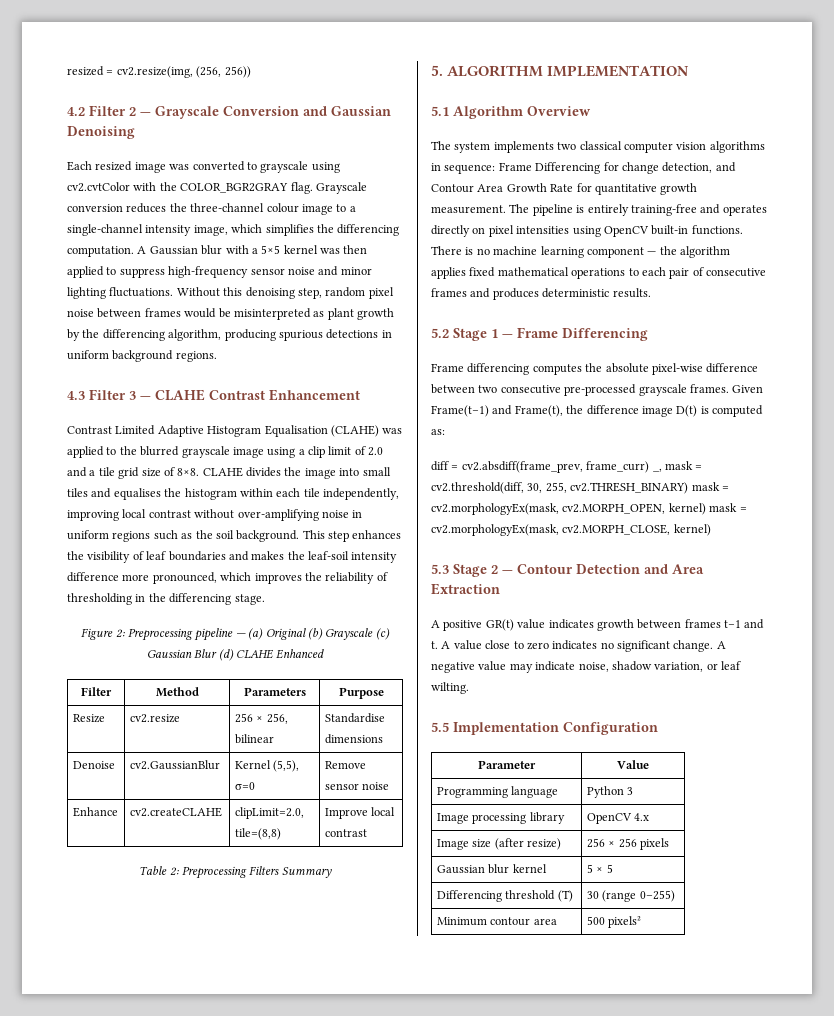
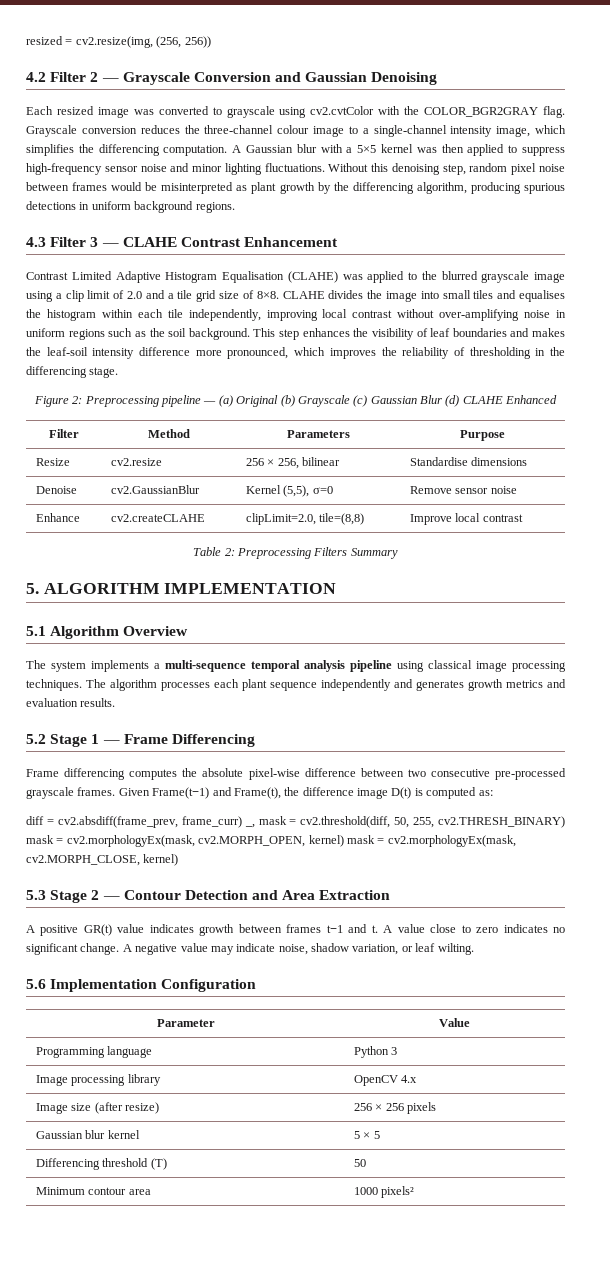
[557,141,765,153] [431,162,736,174] [431,183,698,195] [431,204,767,216] [431,225,743,237] [431,246,730,258] [431,267,766,279] [431,288,610,300] two classical computer vision algorithms in sequence: Frame Differencing for change detection, and Contour Area Growth Rate for quantitative growth measurement. The pipeline is entirely training-free and operates directly on pixel intensities using OpenCV built-in functions. There is no machine learning component — the algorithm applies fixed mathematical operations to each pair of consecutive frames and produces deterministic -> [154,660,566,672] [26,679,566,691] [26,698,78,707] a multi-sequence temporal analysis pipeline using classical image processing techniques. The algorithm processes each plant sequence independently and generates growth metrics and evaluation
[527,483,543,493] 30, -> [394,817,410,828] 50,
[431,722,449,732] 5.5 -> [26,979,46,989] 5.6
[586,890,675,902] 30 (range 0–255) -> [353,1159,366,1167] 50
[586,916,605,925] 500 -> [353,1187,378,1195] 1000

